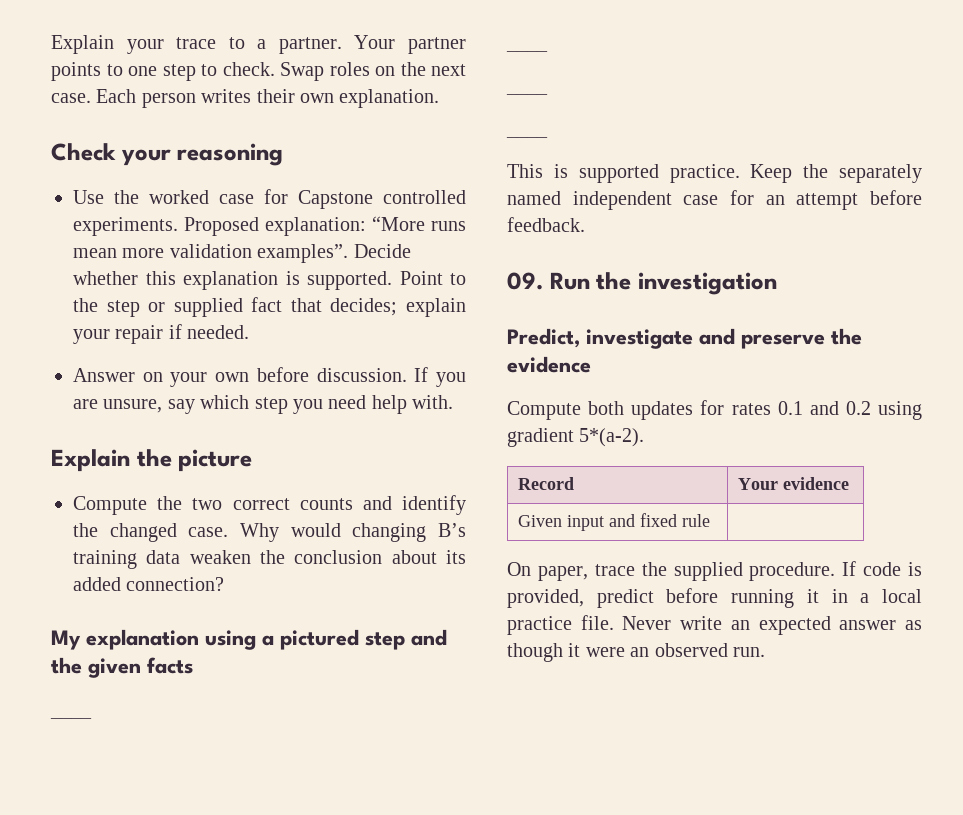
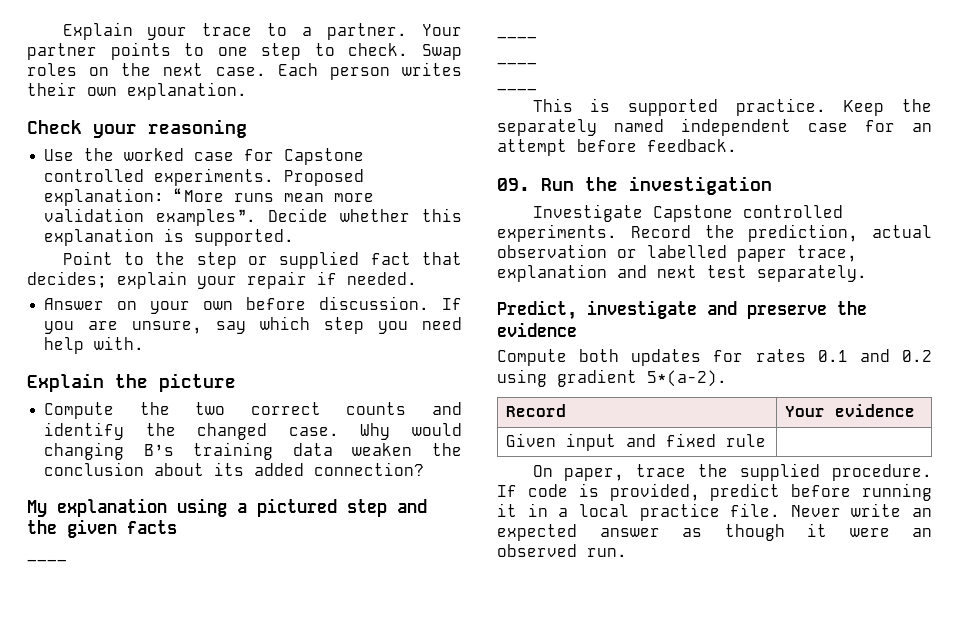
(392, 280) none -> (295, 237) //
(777, 283) none -> [532,204,843,222] [497,224,932,242] [497,244,857,262] [497,264,867,282] // Investigate Capstone controlled experiments. Record the prediction, actual observation or labelled paper trace, explanation and next test separately.

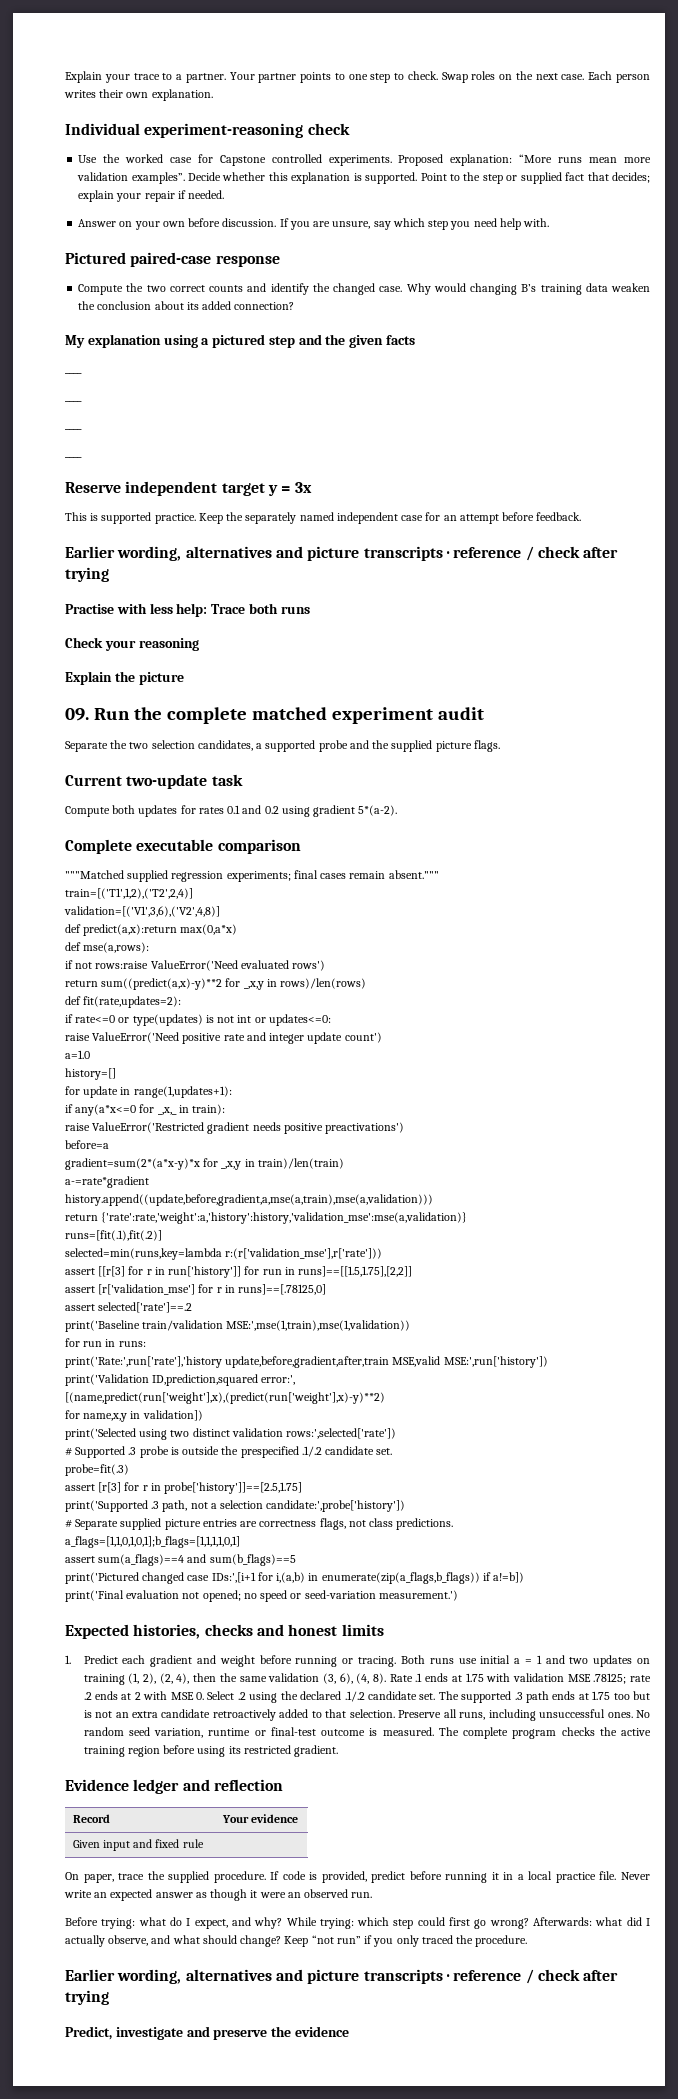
[27,119,247,138] Check your reasoning -> [65,123,350,138] Individual experiment-reasoning check
(295, 237) // -> (418, 178) none
[27,373,236,392] Explain the picture -> [65,252,280,267] Pictured paired-case response
(537, 89) none -> [65,481,312,496] // Reserve independent target y = 3x
[497,176,772,195] [532,204,843,222] [497,224,932,242] [497,244,857,262] [497,264,867,282] [497,300,867,320] [497,322,577,337] 09. Run the investigation // Investigate Capstone controlled experiments. Record the prediction, actual observation or labelled paper trace, explanation and next test separately. // Predict, investigate and preserve the evidence -> [65,546,619,561] [65,567,109,582] [65,603,310,617] [65,637,199,651] [65,671,184,685] [65,707,484,724] [65,740,500,752] [65,774,243,789] Earlier wording, alternatives and picture transcripts · reference / check after trying // Practise with less help: Trace both runs // Check your reasoning // Explain the picture // 09. Run the complete matched experiment audit // Separate the two selection candidates, a supported probe and the supplied picture flags. // Current two-update task
(727, 378) none -> [65,839,301,854] [65,870,439,882] [65,888,193,899] [64,906,220,917] [65,924,238,936] [65,942,150,953] [65,960,326,971] [65,978,367,990] [65,996,182,1008] [65,1014,331,1026] [65,1032,382,1044] [65,1050,90,1059] [65,1068,116,1080] [65,1086,232,1098] [65,1104,226,1116] [65,1122,405,1134] [65,1140,109,1149] [65,1158,344,1170] [65,1176,149,1188] [65,1194,433,1206] [65,1212,468,1224] [65,1230,162,1241] [65,1248,383,1260] [65,1266,413,1278] [65,1284,327,1295] [65,1302,193,1313] [65,1320,411,1332] [65,1338,146,1347] [65,1356,548,1368] [65,1374,296,1386] [65,1392,385,1404] [65,1410,203,1422] [65,1428,397,1440] [65,1446,393,1458] [65,1464,129,1476] [65,1482,303,1494] [65,1500,406,1512] [65,1518,454,1530] [65,1536,240,1548] [65,1554,296,1566] [65,1572,525,1584] [65,1590,458,1602] [65,1624,384,1639] [65,1655,650,1667] [83,1673,652,1685] [83,1691,651,1703] [83,1709,650,1721] [83,1727,651,1739] [83,1745,339,1757] [65,1779,283,1794] // Complete executable comparison // """Matched supplied regression experiments; final cases remain absent.""" // train=[('T1',1,2),('T2',2,4)] // validation=[('V1',3,6),('V2',4,8)] // def predict(a,x):return max(0,a*x) // def mse(a,rows): // if not rows:raise ValueError('Need evaluated rows') // return sum((predict(a,x)-y)**2 for _,x,y in rows)/len(rows) // def fit(rate,updates=2): // if rate<=0 or type(updates) is not int or updates<=0: // raise ValueError('Need positive rate and integer update count') // a=1.0 // history=[] // for update in range(1,updates+1): // if any(a*x<=0 for _,x,_ in train): // raise ValueError('Restricted gradient needs positive preactivations') // before=a // gradient=sum(2*(a*x-y)*x for _,x,y in train)/len(train) // a-=rate*gradient // history.append((update,before,gradient,a,mse(a,train),mse(a,validation))) // return {'rate':rate,'weight':a,'history':history,'validation_mse':mse(a,validation)} // runs=[fit(.1),fit(.2)] // selected=min(runs,key=lambda r:(r['validation_mse'],r['rate'])) // assert [[r[3] for r in run['history']] for run in runs]==[[1.5,1.75],[2,2]] // assert [r['validation_mse'] for r in runs]==[.78125,0] // assert selected['rate']==.2 // print('Baseline train/validation MSE:',mse(1,train),mse(1,validation)) // for run in runs: // print('Rate:',run['rate'],'history update,before,gradient,after,train MSE,valid MSE:',run['history']) // print('Validation ID,prediction,squared error:', // [(name,predict(run['weight'],x),(predict(run['weight'],x)-y)**2) // for name,x,y in validation]) // print('Selected using two distinct validation rows:',selected['rate']) // # Supported .3 probe is outside the prespecified .1/.2 candidate set. // probe=fit(.3) // assert [r[3] for r in probe['history']]==[2.5,1.75] // print('Supported .3 path, not a selection candidate:',probe['history']) // # Separate supplied picture entries are correctness flags, not class predictions. // a_flags=[1,1,0,1,0,1];b_flags=[1,1,1,1,0,1] // assert sum(a_flags)==4 and sum(b_flags)==5 // print('Pictured changed case IDs:',[i+1 for i,(a,b) in enumerate(zip(a_flags,b_flags)) if a!=b]) // print('Final evaluation not opened; no speed or seed-variation measurement.') // Expected histories, checks and honest limits // 1. Predict each gradient and weight before running or tracing. Both runs use initial a = 1 and two updates on training (1, 2), (2, 4), then the same validation (3, 6), (4, 8). Rate .1 ends at 1.75 with validation MSE .78125; rate .2 ends at 2 with MSE 0. Select .2 using the declared .1/.2 candidate set. The supported .3 path ends at 1.75 too but is not an extra candidate retroactively added to that selection. Preserve all runs, including unsuccessful ones. No random seed variation, runtime or final-test outcome is measured. The complete program checks the active training region before using its restricted gradient. // Evidence ledger and reflection
(627, 552) none -> [65,1917,650,1929] [65,1935,528,1947] [65,1969,619,1984] [65,1990,109,2005] [65,2026,349,2040] // Before trying: what do I expect, and why? While trying: which step could first go wrong? Afterwards: what did I actually observe, and what should change? Keep “not run” if you only traced the procedure. // Earlier wording, alternatives and picture transcripts · reference / check after trying // Predict, investigate and preserve the evidence

